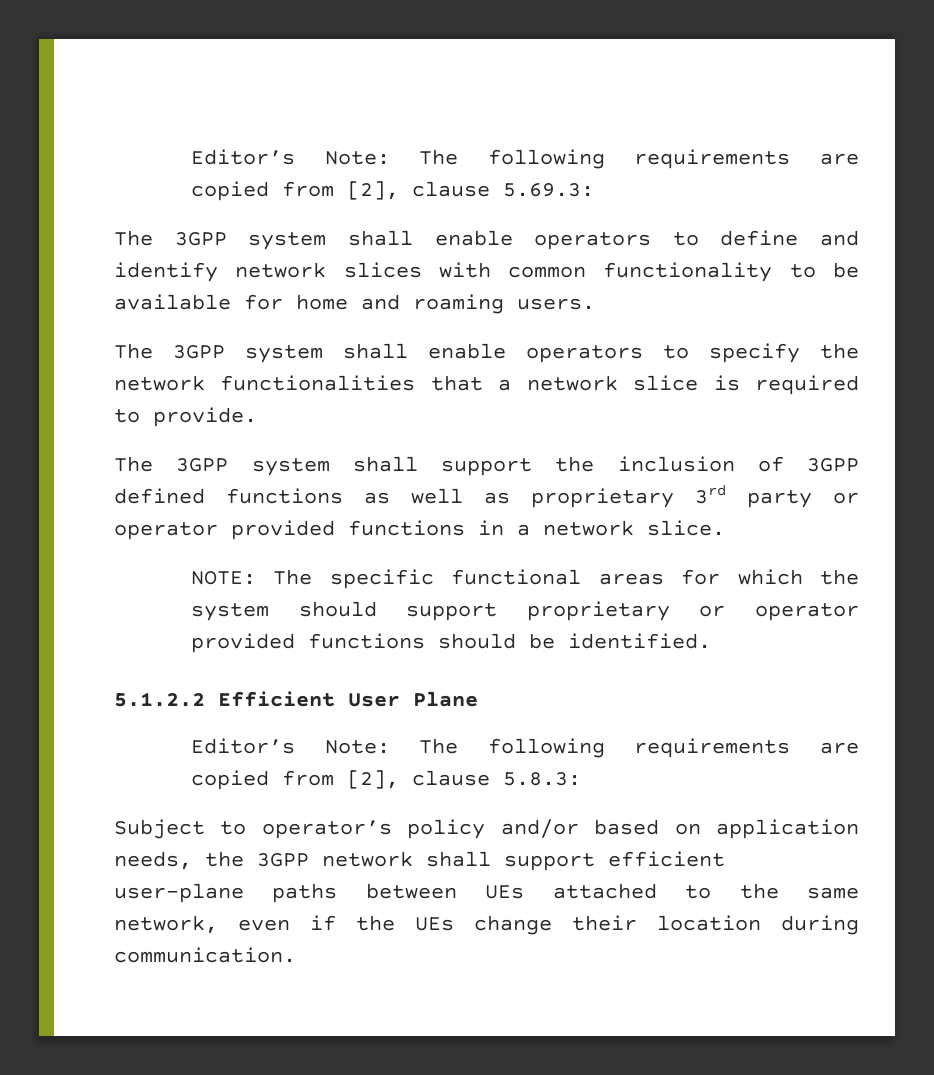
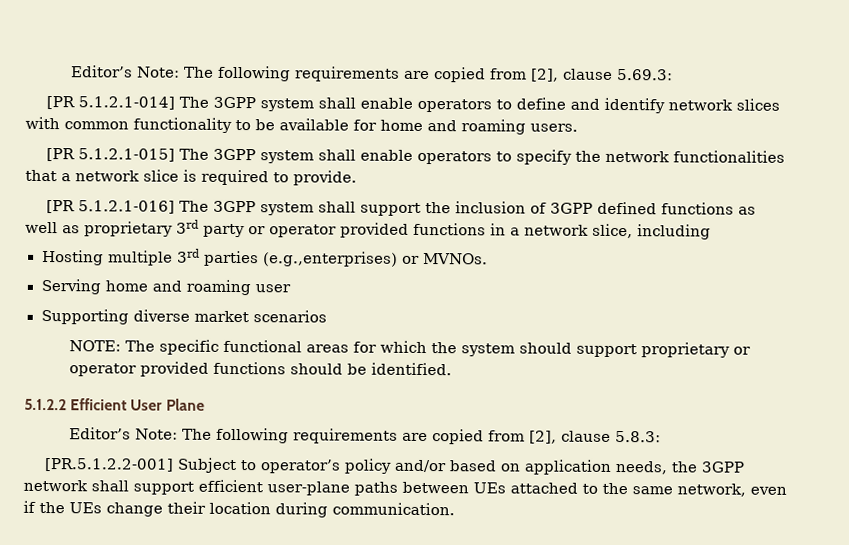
(594, 190) none -> [45,96,175,110] [PR 5.1.2.1-014]
(595, 304) none -> [45,148,175,162] [PR 5.1.2.1-015]
(257, 417) none -> [45,200,175,214] [PR 5.1.2.1-016]
[647,520,725,536] slice. -> [592,223,711,240] [41,248,488,267] [40,278,291,296] [40,308,327,325] slice, including // Hosting multiple 3rd parties (e.g.,enterprises) or MVNOs. // Serving home and roaming user // Supporting diverse market scenarios
(581, 779) none -> [43,458,174,472] [PR.5.1.2.2-001]

